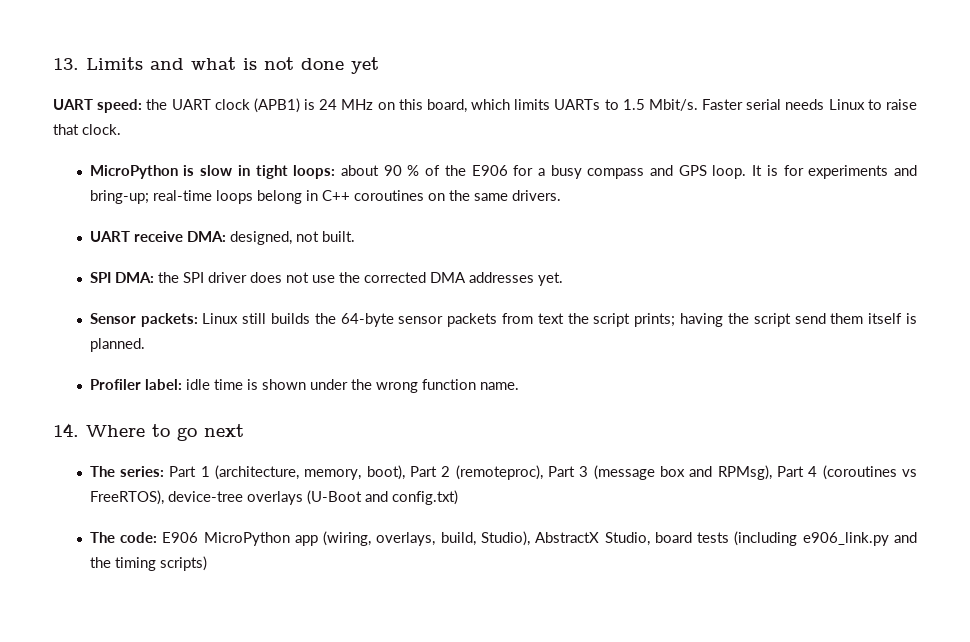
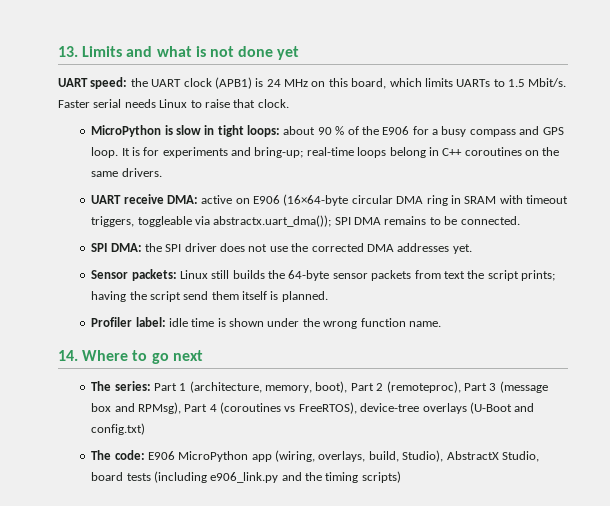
[229,231,355,245] designed, not built. -> [201,194,569,206] [91,215,520,227] active on E906 (16×64-byte circular DMA ring in SRAM with timeout triggers, toggleable via abstractx.uart_dma()); SPI DMA remains to be connected.

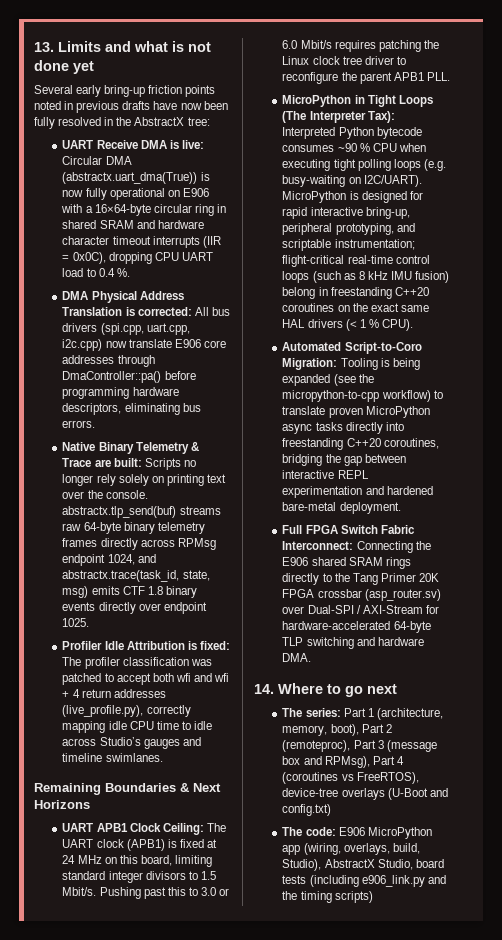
[58,77,148,89] UART speed: the -> [34,85,216,97] [34,101,228,113] [34,117,210,129] [62,140,204,149] [62,156,132,165] [62,172,210,184] [62,188,209,200] [61,204,227,216] [62,220,204,229] [62,236,221,248] [62,252,213,264] [62,268,130,277] [62,291,184,303] [62,307,230,316] [62,323,190,335] [62,339,226,351] [62,355,155,367] [62,371,196,383] [62,387,179,399] [62,403,201,415] [62,420,96,428] [62,442,199,454] [62,458,196,470] [62,474,227,486] [62,490,148,499] [62,506,221,518] [62,522,205,534] [62,538,216,550] [62,554,156,566] [62,570,210,582] [62,586,197,598] [62,602,207,614] [62,618,90,627] [62,641,230,650] [62,657,212,669] [62,673,230,685] [62,689,166,698] [62,705,191,717] [62,721,213,733] [62,737,201,749] [62,753,163,762] [34,783,221,795] [34,800,90,809] [62,823,226,835] Several early bring-up friction points noted in previous drafts have now been fully resolved in the AbstractX tree: // UART Receive DMA is live: Circular DMA (abstractx.uart_dma(True)) is now fully operational on E906 with a 16×64-byte circular ring in shared SRAM and hardware character timeout interrupts (IIR = 0x0C), dropping CPU UART load to 0.4 %. // DMA Physical Address Translation is corrected: All bus drivers (spi.cpp, uart.cpp, i2c.cpp) now translate E906 core addresses through DmaController::pa() before programming hardware descriptors, eliminating bus errors. // Native Binary Telemetry & Trace are built: Scripts no longer rely solely on printing text over the console. abstractx.tlp_send(buf) streams raw 64-byte binary telemetry frames directly across RPMsg endpoint 1024, and abstractx.trace(task_id, state, msg) emits CTF 1.8 binary events directly over endpoint 1025. // Profiler Idle Attribution is fixed: The profiler classification was patched to accept both wfi and wfi + 4 return addresses (live_profile.py), correctly mapping idle CPU time to idle across Studio’s gauges and timeline swimlanes. // Remaining Boundaries & Next Horizons // UART APB1 Clock Ceiling: The
(264, 82) none -> [179,839,218,848] fixed at
[389,78,567,87] [58,99,289,108] [91,125,564,137] [91,147,560,158] [91,168,162,177] [91,194,569,206] [91,215,520,227] [91,243,472,254] [91,269,556,281] [91,291,328,302] [91,317,441,329] which limits UARTs to 1.5 Mbit/s. Faster serial needs Linux to raise that clock. // MicroPython is slow in tight loops: about 90 % of the E906 for a busy compass and GPS loop. It is for experiments and bring-up; real-time loops belong in C++ coroutines on the same drivers. // UART receive DMA: active on E906 (16×64-byte circular DMA ring in SRAM with timeout triggers, toggleable via abstractx.uart_dma()); SPI DMA remains to be connected. // SPI DMA: the SPI driver does not use the corrected DMA addresses yet. // Sensor packets: Linux still builds the 64-byte sensor packets from text the script prints; having the script send them itself is planned. // Profiler label: idle time is shown under the wrong function name. -> [175,855,213,867] [62,871,216,883] [62,887,230,899] [282,40,439,52] [282,56,406,65] [282,72,450,84] [282,95,433,107] [282,111,395,123] [282,127,422,139] [282,143,426,152] [282,159,446,171] [282,175,422,187] [282,191,423,203] [282,207,410,219] [282,223,415,235] [282,239,415,251] [282,255,430,267] [282,271,450,283] [282,287,429,299] [282,303,429,312] [282,319,414,331] [282,342,422,354] [282,358,420,370] [282,374,374,386] [282,390,443,402] [282,406,430,418] [282,422,404,434] [282,438,439,450] [282,454,406,466] [282,470,369,479] [282,486,433,498] [282,502,401,514] [282,525,415,534] [282,541,431,553] [282,557,411,569] [282,573,440,585] [282,589,441,601] [282,605,439,614] [282,621,431,633] [282,637,424,649] [282,653,312,662] limiting standard integer divisors to 1.5 Mbit/s. Pushing past this to 3.0 or 6.0 Mbit/s requires patching the Linux clock tree driver to reconfigure the parent APB1 PLL. // MicroPython in Tight Loops (The Interpreter Tax): Interpreted Python bytecode consumes ~90 % CPU when executing tight polling loops (e.g. busy-waiting on I2C/UART). MicroPython is designed for rapid interactive bring-up, peripheral prototyping, and scriptable instrumentation; flight-critical real-time control loops (such as 8 kHz IMU fusion) belong in freestanding C++20 coroutines on the exact same HAL drivers (< 1 % CPU). // Automated Script-to-Coro Migration: Tooling is being expanded (see the micropython-to-cpp workflow) to translate proven MicroPython async tasks directly into freestanding C++20 coroutines, bridging the gap between interactive REPL experimentation and hardened bare-metal deployment. // Full FPGA Switch Fabric Interconnect: Connecting the E906 shared SRAM rings directly to the Tang Primer 20K FPGA crossbar (asp_router.sv) over Dual-SPI / AXI-Stream for hardware-accelerated 64-byte TLP switching and hardware DMA.

